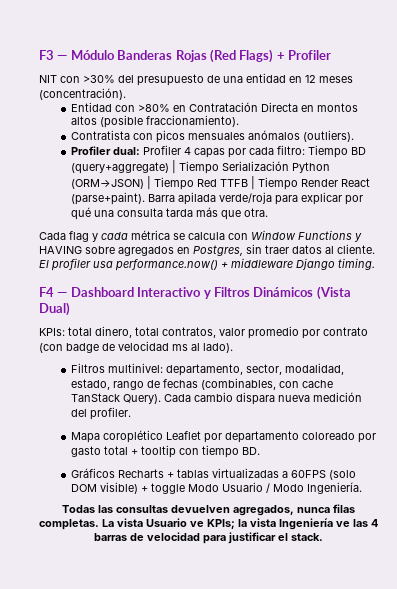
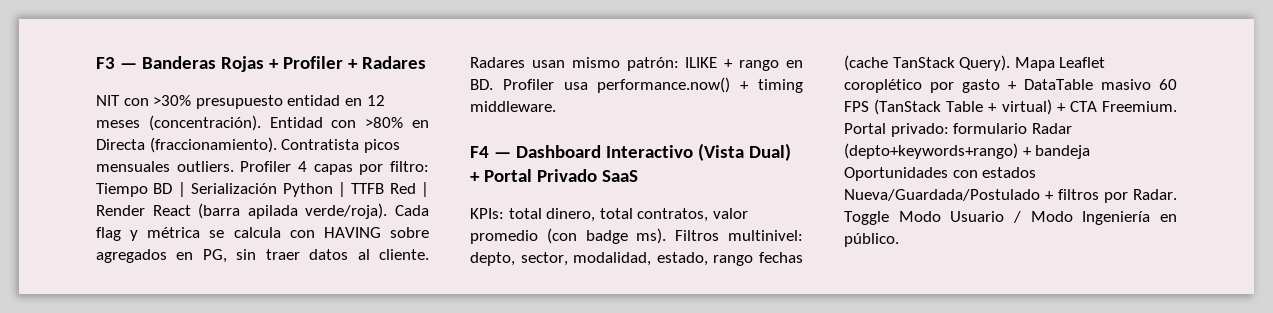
[70,50,115,60] Módulo -> (137, 66) none
[209,49,274,63] (Red Flags) -> (264, 64) none
(331, 55) none -> [347,56,426,69] + Radares
[118,74,243,86] del presupuesto de una -> [195,95,283,109] presupuesto
(126, 94) // -> (261, 123) none
[188,102,358,112] [70,115,239,128] [70,130,354,143] [70,146,140,155] Contratación Directa en montos altos (posible fraccionamiento). // Contratista con picos mensuales anómalos (outliers). // Profiler dual: -> [96,137,400,153] [96,161,234,172] Directa (fraccionamiento). Contratista picos mensuales outliers.
[248,147,274,155] cada -> (384, 169) none
[70,160,330,174] [70,176,370,190] [70,192,363,205] [70,207,268,220] (query+aggregate) | Tiempo Serialización Python (ORM→JSON) | Tiempo Red TTFB | Tiempo Render React (parse+paint). Barra apilada verde/roja para explicar por qué una consulta tarda más que otra. // -> [177,182,429,197] [96,203,388,219] | Serialización Python | TTFB Red | Render React (barra apilada verde/roja).
[101,232,128,240] cada -> (139, 235) none
[251,230,362,242] Window Functions y -> (315, 234) none
[193,245,243,256] Postgres, -> [202,249,227,263] PG,
[39,258,375,271] El profiler usa performance.now() + middleware Django timing. -> [470,57,803,71] [470,77,803,93] [470,101,556,112] Radares usan mismo patrón: ILIKE + rango en BD. Profiler usa performance.now() + timing middleware.
[203,287,314,299] y Filtros Dinámicos -> (693, 151) none
(70, 309) none -> [470,169,638,182] + Portal Privado SaaS
[302,327,368,339] [39,341,233,353] por contrato (con badge de velocidad ms al lado). // -> [546,228,667,244] (con badge ms).
[165,364,243,376] departamento, -> [470,252,515,266] depto,
[146,378,333,390] [70,392,362,405] [70,407,131,420] [70,430,376,443] [70,445,260,458] [70,468,356,480] [70,482,362,494] [62,504,355,516] [39,518,378,530] [94,532,323,544] de fechas (combinables, con cache TanStack Query). Cada cambio dispara nueva medición del profiler. // Mapa coroplético Leaflet por departamento coloreado por gasto total + tooltip con tiempo BD. // Gráficos Recharts + tablas virtualizadas a 60FPS (solo DOM visible) + toggle Modo Usuario / Modo Ingeniería. // Todas las consultas devuelven agregados, nunca filas completas. La vista Usuario ve KPIs; la vista Ingeniería ve las 4 barras de velocidad para justificar el stack. -> [759,252,803,263] [844,55,1106,71] [844,79,1177,93] [844,99,1177,115] [844,123,1072,137] [844,143,1091,159] [844,167,1037,181] [844,189,1177,203] [844,211,1177,225] [844,233,899,247] fechas (cache TanStack Query). Mapa Leaflet coroplético por gasto + DataTable masivo 60 FPS (TanStack Table + virtual) + CTA Freemium. Portal privado: formulario Radar (depto+keywords+rango) + bandeja Oportunidades con estados Nueva/Guardada/Postulado + filtros por Radar. Toggle Modo Usuario / Modo Ingeniería en público.

